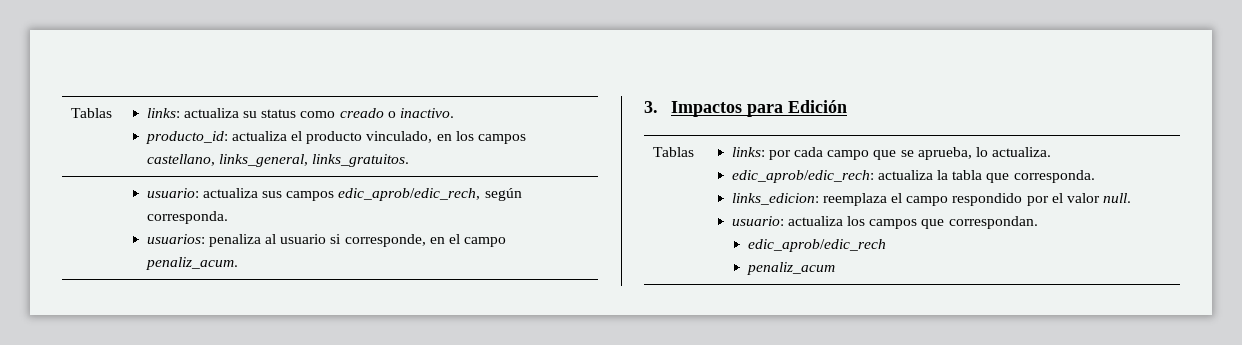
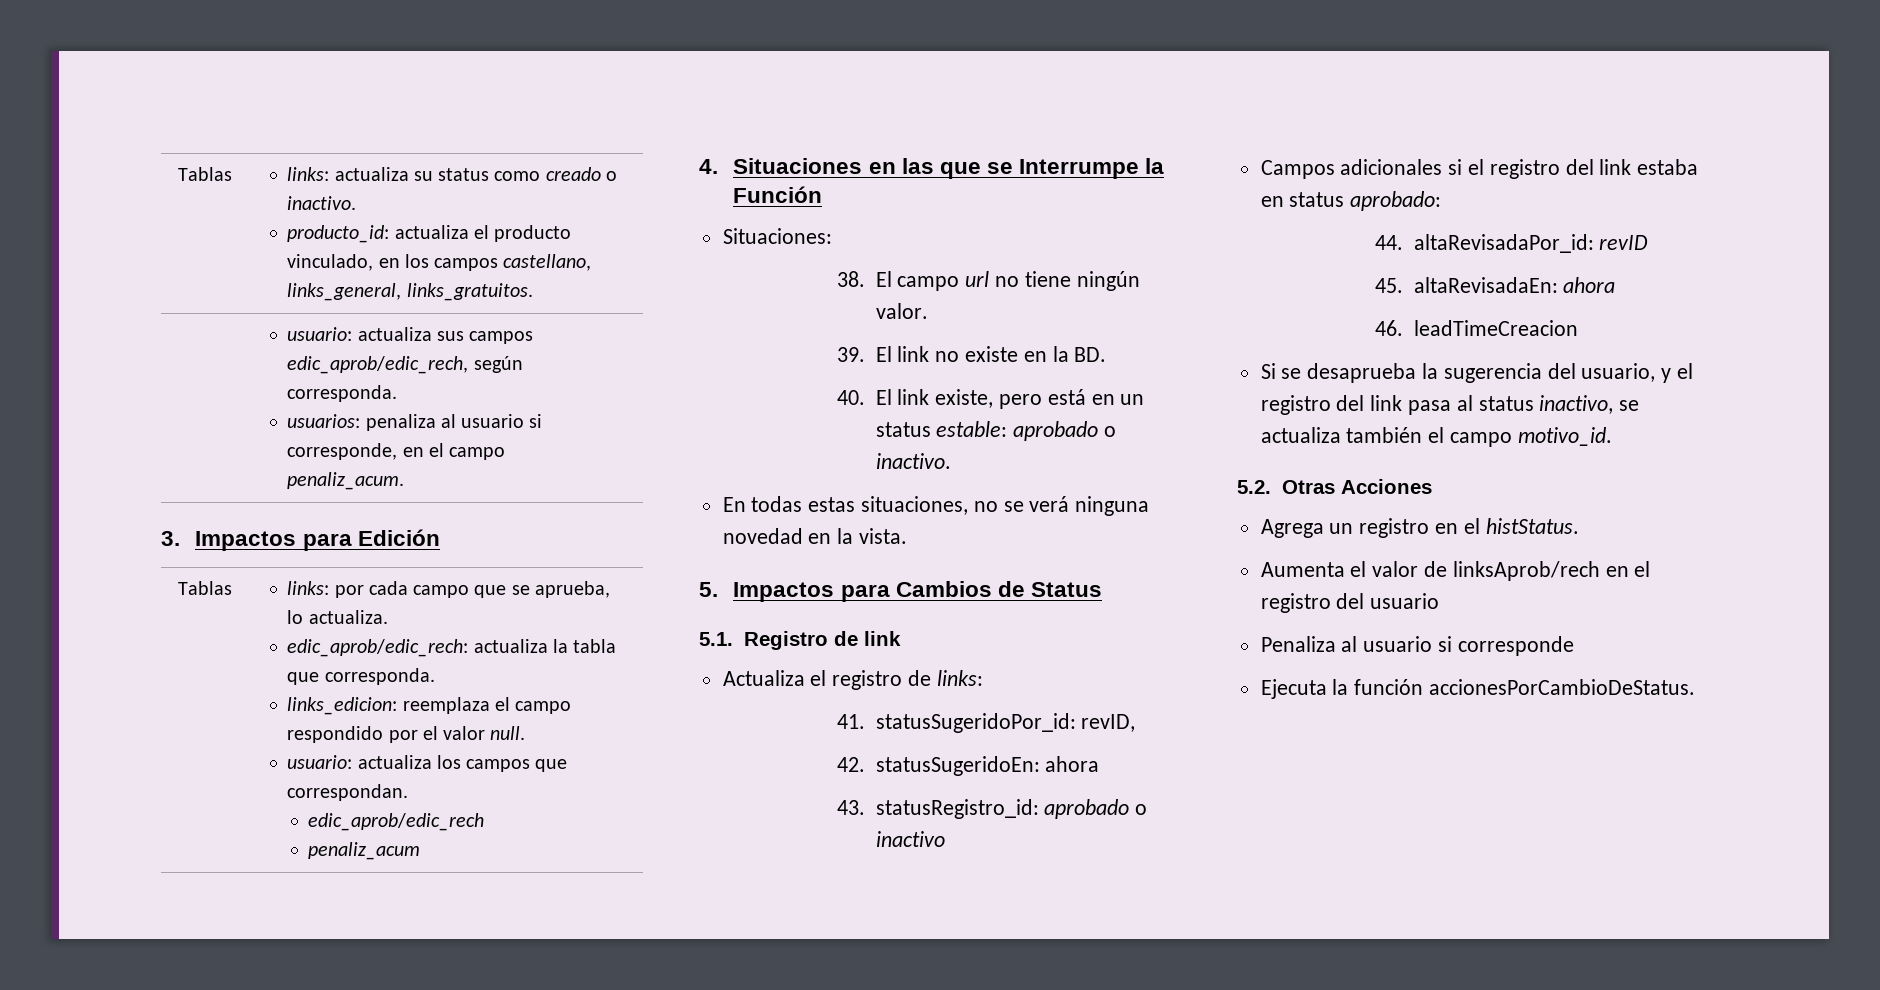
(835, 268) none -> [699,158,1164,179] [733,186,823,203] [722,228,832,244] [836,271,1140,291] [875,303,928,319] [836,346,1107,362] [836,389,1145,409] [875,421,1116,441] [875,453,951,469] [722,496,1150,516] [722,528,908,544] [699,581,1102,602] [699,631,901,650] [722,670,983,690] [836,713,1136,733] [836,756,1100,776] [836,799,1148,819] [875,831,945,847] [1260,159,1699,179] [1260,191,1442,211] [1374,234,1649,253] [1374,277,1616,293] [1374,320,1578,336] [1260,363,1694,383] [1260,395,1640,415] [1260,427,1612,447] [1237,479,1432,494] [1260,518,1579,538] [1260,561,1651,581] [1260,593,1440,613] [1260,636,1574,656] [1260,679,1696,699] // 4. Situaciones en las que se Interrumpe la Función // Situaciones: // 38. El campo url no tiene ningún valor. // 39. El link no existe en la BD. // 40. El link existe, pero está en un status estable: aprobado o inactivo. // En todas estas situaciones, no se verá ninguna novedad en la vista. // 5. Impactos para Cambios de Status // 5.1. Registro de link // Actualiza el registro de links: // 41. statusSugeridoPor_id: revID, // 42. statusSugeridoEn: ahora // 43. statusRegistro_id: aprobado o inactivo // Campos adicionales si el registro del link estaba en status aprobado: // 44. altaRevisadaPor_id: revID // 45. altaRevisadaEn: ahora // 46. leadTimeCreacion // Si se desaprueba la sugerencia del usuario, y el registro del link pasa al status inactivo, se actualiza también el campo motivo_id. // 5.2. Otras Acciones // Agrega un registro en el histStatus. // Aumenta el valor de linksAprob/rech en el registro del usuario // Penaliza al usuario si corresponde // Ejecuta la función accionesPorCambioDeStatus.

